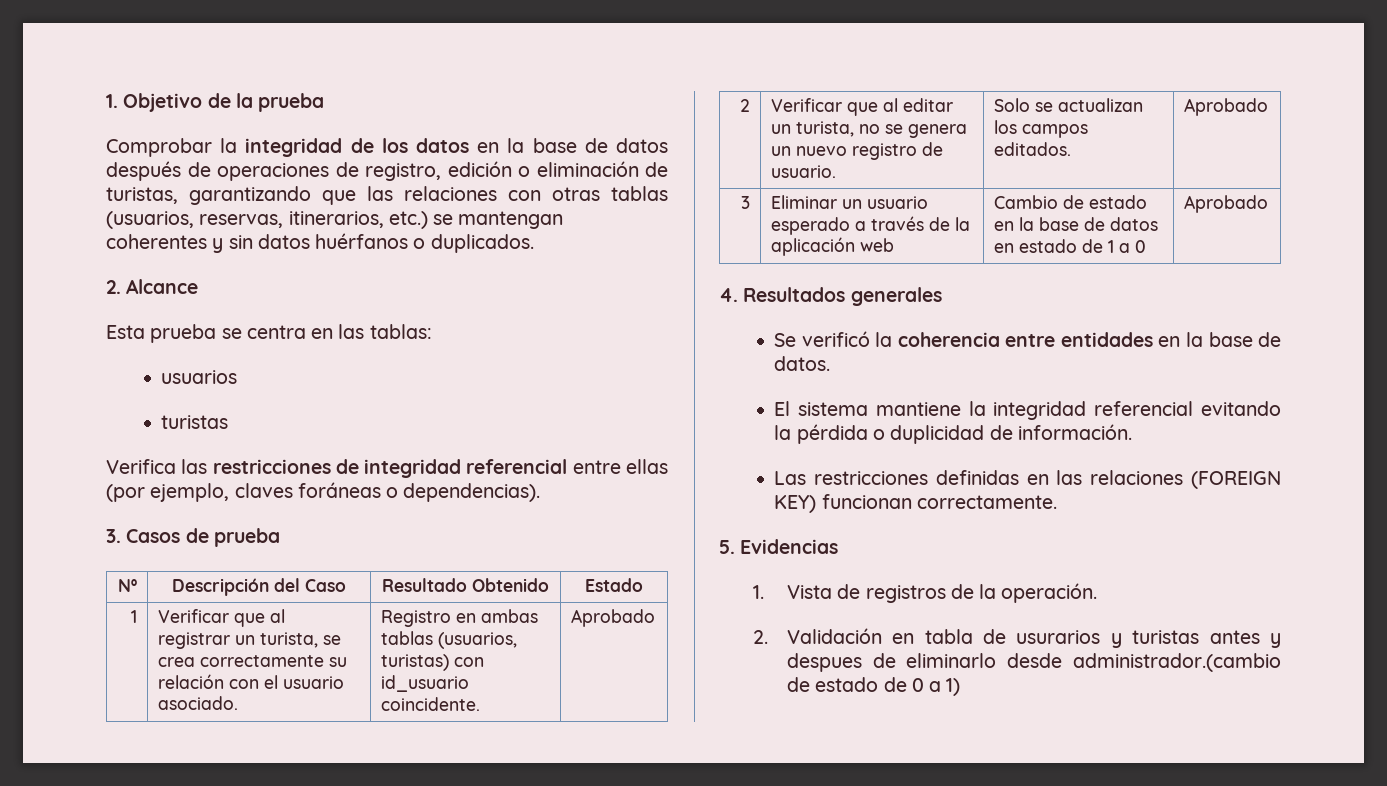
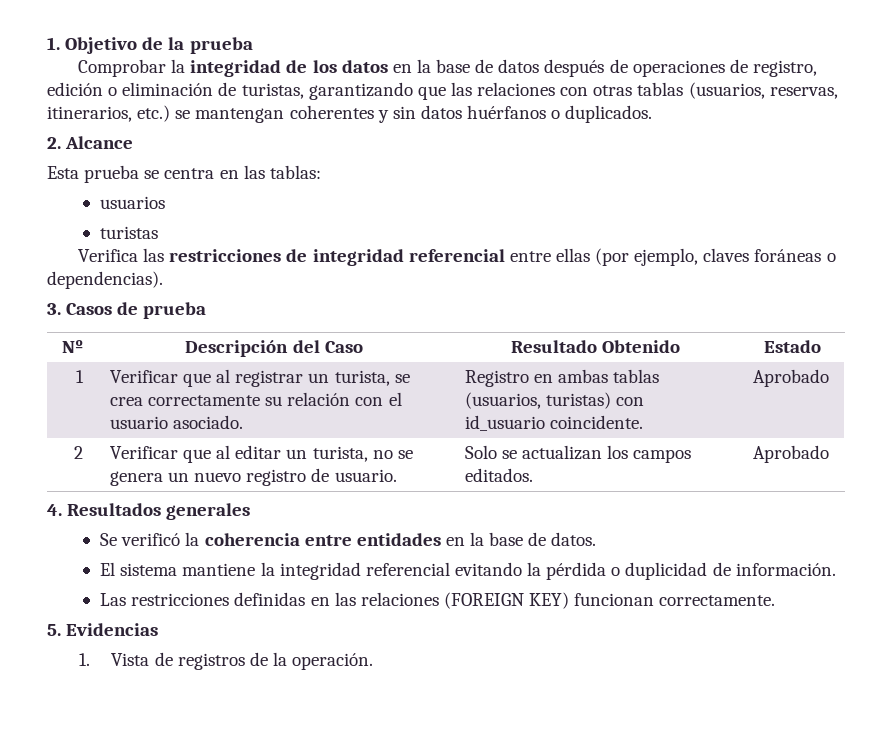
[741,196,751,209] [770,195,928,209] [770,216,970,235] [770,237,894,256] [993,195,1147,209] [993,217,1158,231] [993,239,1146,253] [1183,195,1268,213] // 3 | Eliminar un usuario esperado a través de la aplicación web | Cambio de estado en la base de datos en estado de 1 a 0 | Aprobado -> (829, 454) none
[752,628,1281,648] [786,653,1281,672] [786,677,961,696] // 2. Validación en tabla de usurarios y turistas antes y despues de eliminarlo desde administrador.(cambio de estado de 0 a 1) -> (374, 661) none

